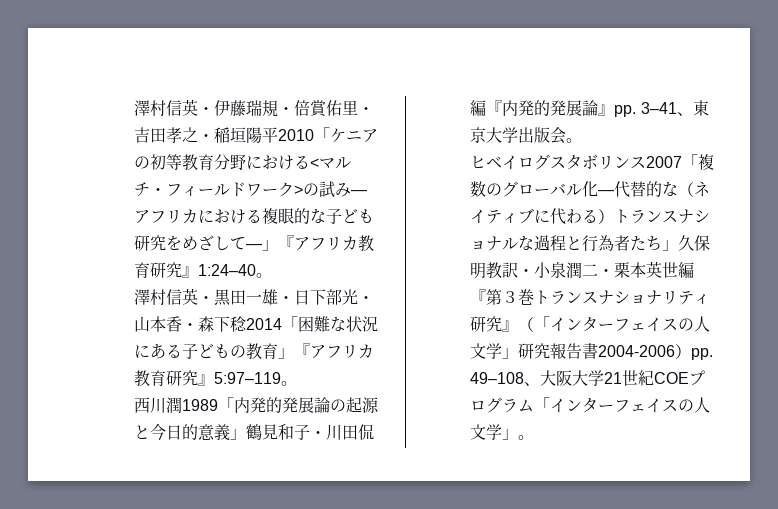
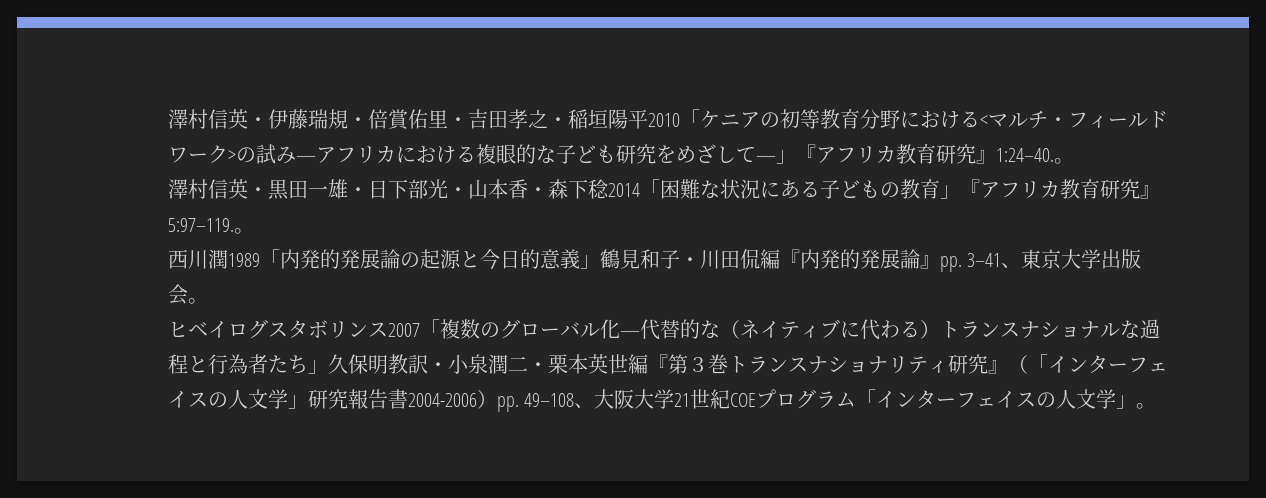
[198,264,257,276] 1:24–40 -> [995,148,1054,162] 1:24–40.
[214,372,282,384] 5:97–119 -> [167,218,234,232] 5:97–119.

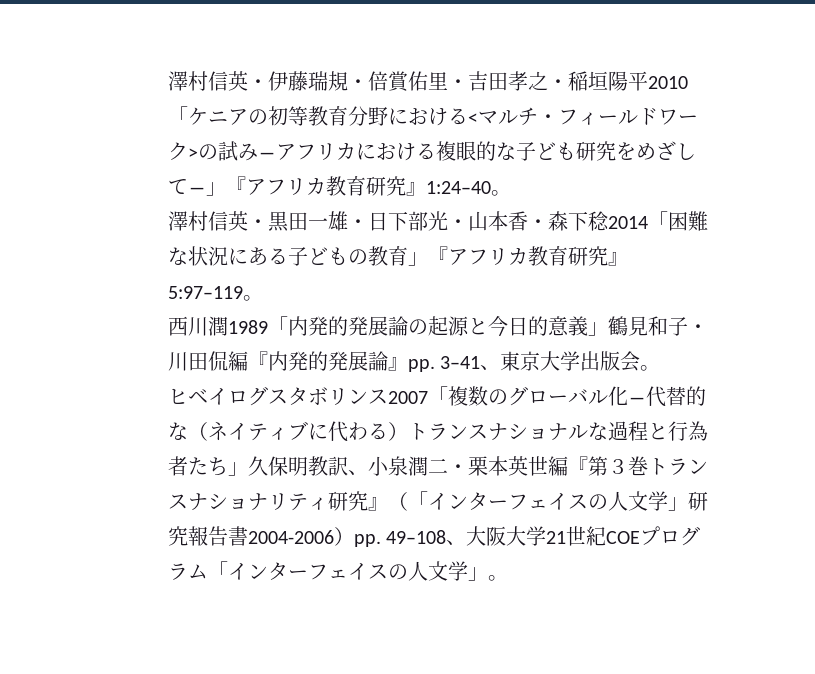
[995,148,1054,162] 1:24–40. -> [426,181,492,194] 1:24–40
[167,218,234,232] 5:97–119. -> [168,286,244,299] 5:97–119
[427,362,448,372] ・ -> [348,470,369,475] 、

